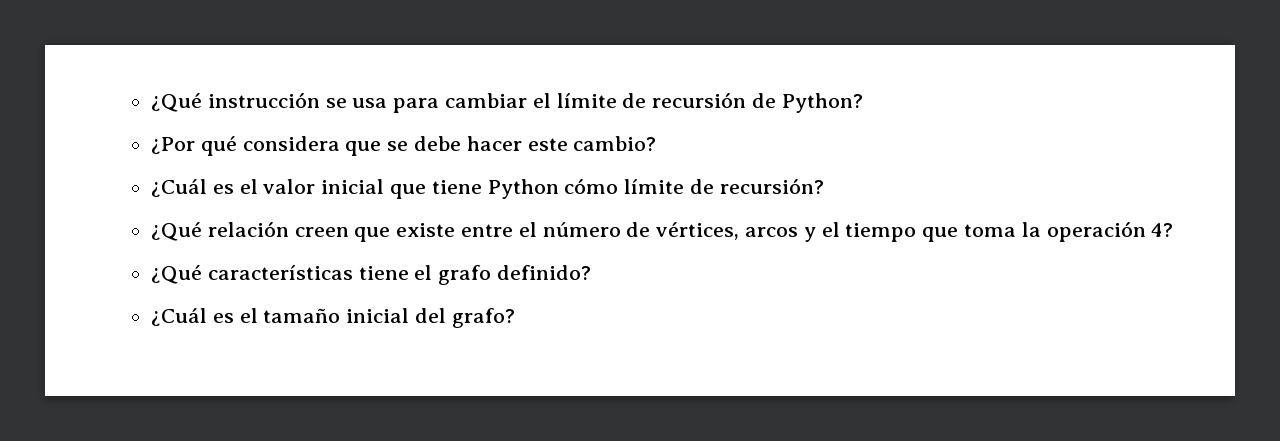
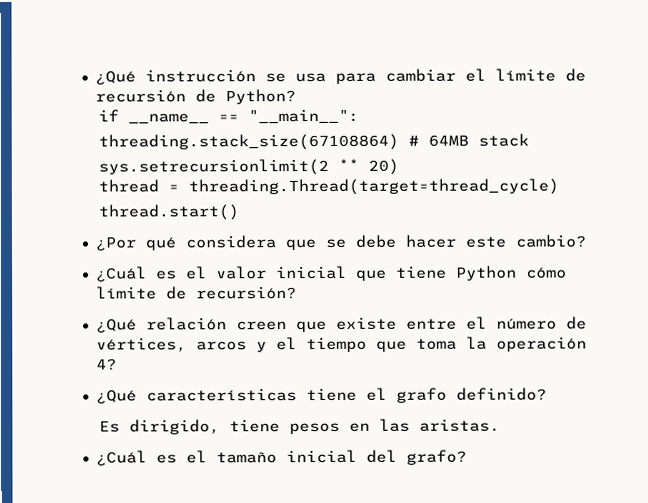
(863, 103) none -> [98,108,360,124] [98,133,530,151] [98,158,400,176] [98,178,560,196] [98,204,240,221] // if __name__ == "__main__": // threading.stack_size(67108864) # 64MB stack // sys.setrecursionlimit(2 ** 20) // thread = threading.Thread(target=thread_cycle) // thread.start()
(591, 272) none -> [99,418,501,435] // Es dirigido, tiene pesos en las aristas.

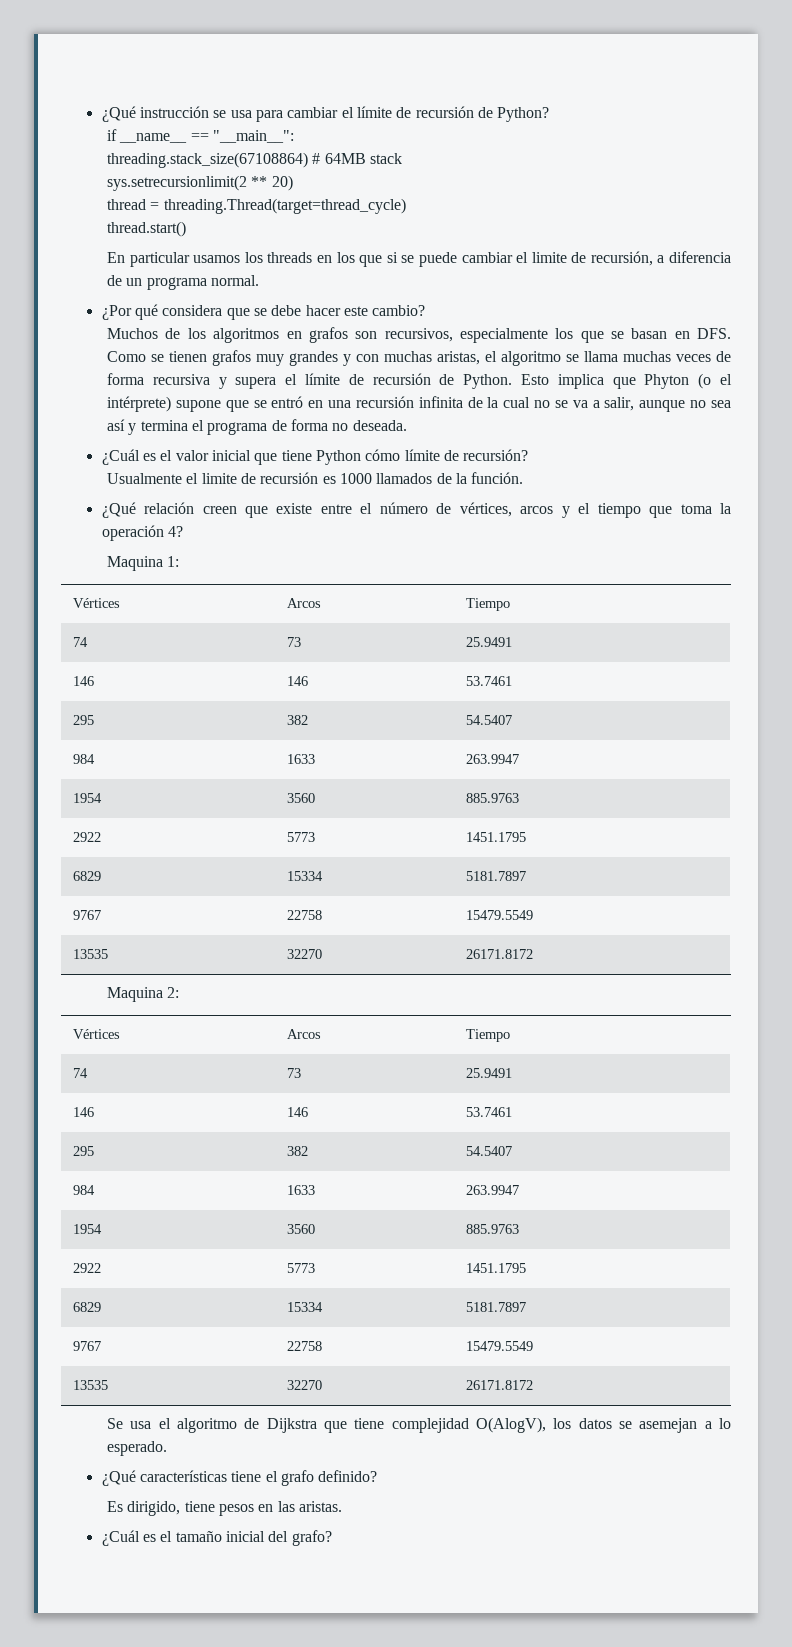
(240, 212) none -> [107,251,732,267] [107,275,260,290] // En particular usamos los threads en los que si se puede cambiar el limite de recursión, a diferencia de un programa normal.
(587, 241) none -> [107,327,732,343] [107,350,732,366] [107,373,733,389] [107,396,731,412] [107,419,407,435] // Muchos de los algoritmos en grafos son recursivos, especialmente los que se basan en DFS. Como se tienen grafos muy grandes y con muchas aristas, el algoritmo se llama muchas veces de forma recursiva y supera el límite de recursión de Python. Esto implica que Phyton (o el intérprete) supone que se entró en una recursión infinita de la cual no se va a salir, aunque no sea así y termina el programa de forma no deseada.
(298, 293) none -> [107,472,524,484] // Usualmente el limite de recursión es 1000 llamados de la función.
(118, 364) none -> [107,556,180,571] [72,598,120,608] [286,598,321,608] [465,598,510,611] [72,637,88,647] [286,637,301,647] [465,637,512,647] [72,676,94,686] [286,676,308,686] [465,676,512,686] [72,715,94,725] [286,715,308,725] [465,715,512,725] [72,754,95,764] [286,754,315,764] [465,754,519,764] [72,793,102,803] [286,793,315,803] [465,793,519,803] [72,832,101,842] [286,832,315,842] [465,832,526,842] [72,871,101,881] [286,871,323,881] [465,871,526,881] [72,910,101,920] [286,910,322,920] [465,910,533,920] [72,949,108,959] [286,949,322,959] [465,949,533,959] [107,987,180,1002] [72,1029,120,1039] [286,1029,321,1039] [465,1029,510,1042] [72,1068,88,1078] [286,1068,301,1078] [465,1068,512,1078] [72,1107,94,1117] [286,1107,308,1117] [465,1107,512,1117] [72,1146,94,1156] [286,1146,308,1156] [465,1146,512,1156] [72,1185,95,1195] [286,1185,315,1195] [465,1185,519,1195] [72,1224,102,1234] [286,1224,315,1234] [465,1224,519,1234] [72,1263,101,1273] [286,1263,315,1273] [465,1263,526,1273] [72,1302,101,1312] [286,1302,323,1312] [465,1302,526,1312] [72,1341,101,1351] [286,1341,322,1351] [465,1341,533,1351] [72,1380,108,1390] [286,1380,322,1390] [465,1380,533,1390] [107,1417,732,1433] [107,1441,168,1456] // Maquina 1: // Vértices | Arcos | Tiempo // 74 | 73 | 25.9491 // 146 | 146 | 53.7461 // 295 | 382 | 54.5407 // 984 | 1633 | 263.9947 // 1954 | 3560 | 885.9763 // 2922 | 5773 | 1451.1795 // 6829 | 15334 | 5181.7897 // 9767 | 22758 | 15479.5549 // 13535 | 32270 | 26171.8172 // Maquina 2: // Vértices | Arcos | Tiempo // 74 | 73 | 25.9491 // 146 | 146 | 53.7461 // 295 | 382 | 54.5407 // 984 | 1633 | 263.9947 // 1954 | 3560 | 885.9763 // 2922 | 5773 | 1451.1795 // 6829 | 15334 | 5181.7897 // 9767 | 22758 | 15479.5549 // 13535 | 32270 | 26171.8172 // Se usa el algoritmo de Dijkstra que tiene complejidad O(AlogV), los datos se asemejan a lo esperado.

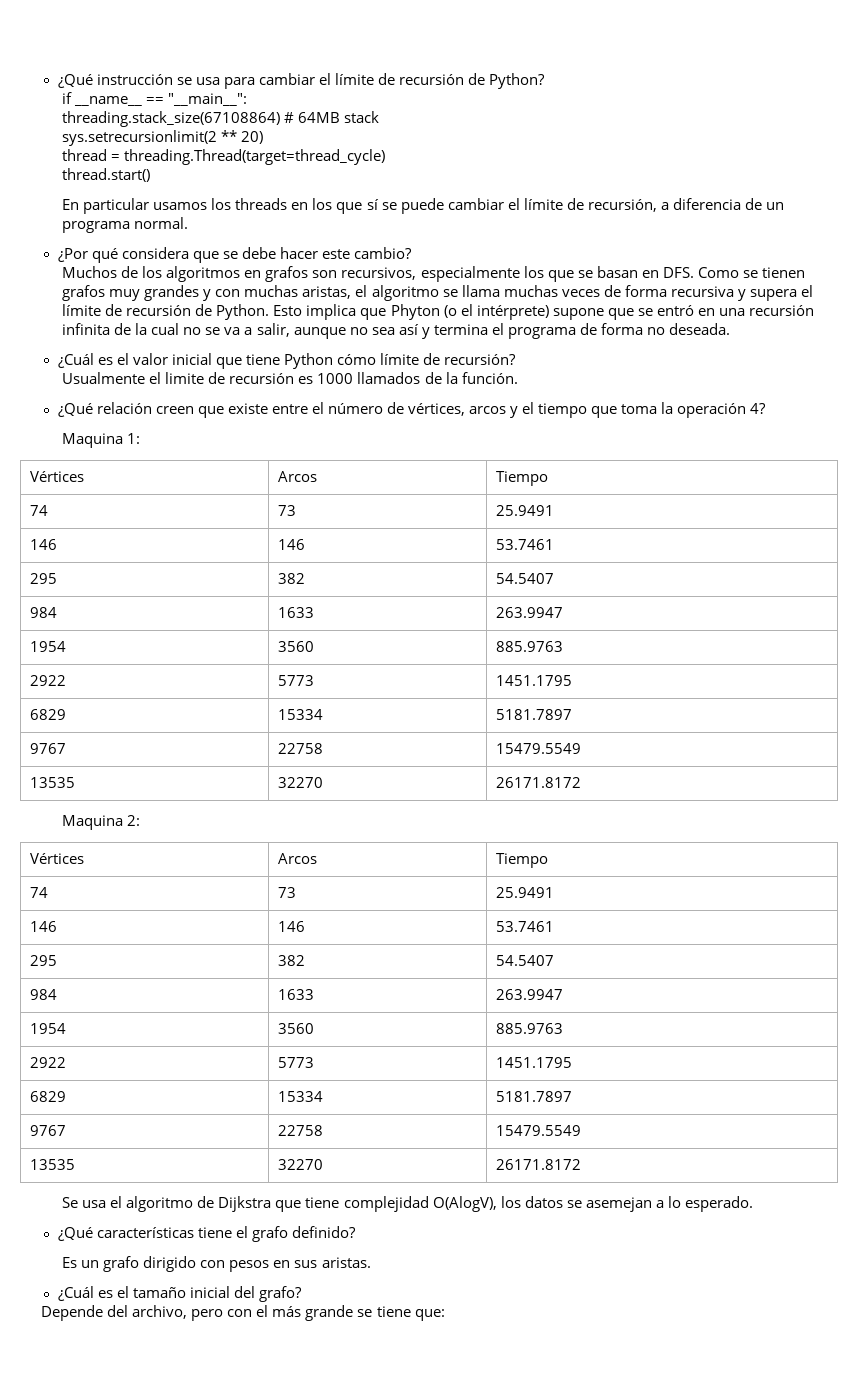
[386,252,398,263] si -> [366,199,379,210] sí
[531,252,567,263] limite -> [523,198,563,210] límite
[127,1501,215,1516] dirigido, tiene -> [81,1256,226,1272] un grafo dirigido con
[277,1501,295,1512] las -> [294,1260,318,1268] sus
(332, 1538) none -> [41,1305,445,1321] // Depende del archivo, pero con el más grande se tiene que:

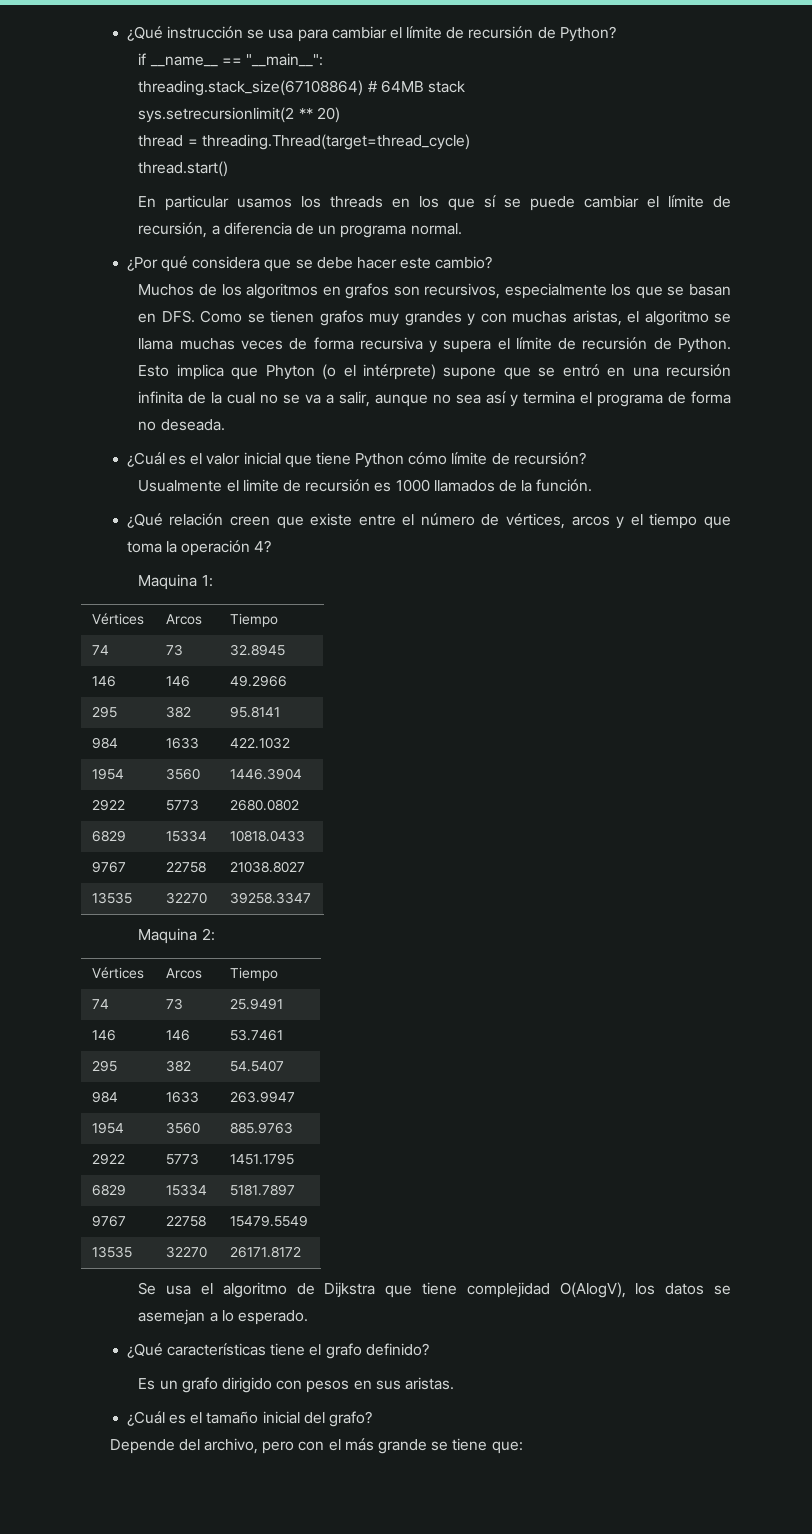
[495,505,554,516] [29,539,57,550] [277,539,305,550] [495,539,554,550] [29,573,57,584] [277,573,305,584] [495,573,554,584] [29,607,57,618] [277,607,314,618] [495,607,563,618] [29,641,66,652] [277,641,314,652] [495,641,563,652] [29,675,66,686] [277,675,314,686] [495,675,572,686] [29,709,66,720] [277,709,323,720] [495,709,572,720] [29,743,66,754] [277,743,323,754] [495,743,581,754] [29,777,75,788] [277,777,323,788] [495,777,581,788] 25.9491 // 146 | 146 | 53.7461 // 295 | 382 | 54.5407 // 984 | 1633 | 263.9947 // 1954 | 3560 | 885.9763 // 2922 | 5773 | 1451.1795 // 6829 | 15334 | 5181.7897 // 9767 | 22758 | 15479.5549 // 13535 | 32270 | 26171.8172 -> [229,644,285,656] [91,675,116,687] [165,675,190,687] [229,675,287,687] [91,706,117,718] [165,706,191,718] [229,706,280,718] [91,737,118,749] [165,737,199,749] [229,737,290,749] [91,768,124,780] [165,768,200,780] [229,768,302,780] [91,799,125,811] [165,799,199,811] [229,799,299,811] [91,830,126,842] [165,830,207,842] [229,830,305,842] [91,861,126,873] [165,861,206,873] [229,861,305,873] [91,892,132,904] [165,892,207,904] [229,892,311,904] 32.8945 // 146 | 146 | 49.2966 // 295 | 382 | 95.8141 // 984 | 1633 | 422.1032 // 1954 | 3560 | 1446.3904 // 2922 | 5773 | 2680.0802 // 6829 | 15334 | 10818.0433 // 9767 | 22758 | 21038.8027 // 13535 | 32270 | 39258.3347

